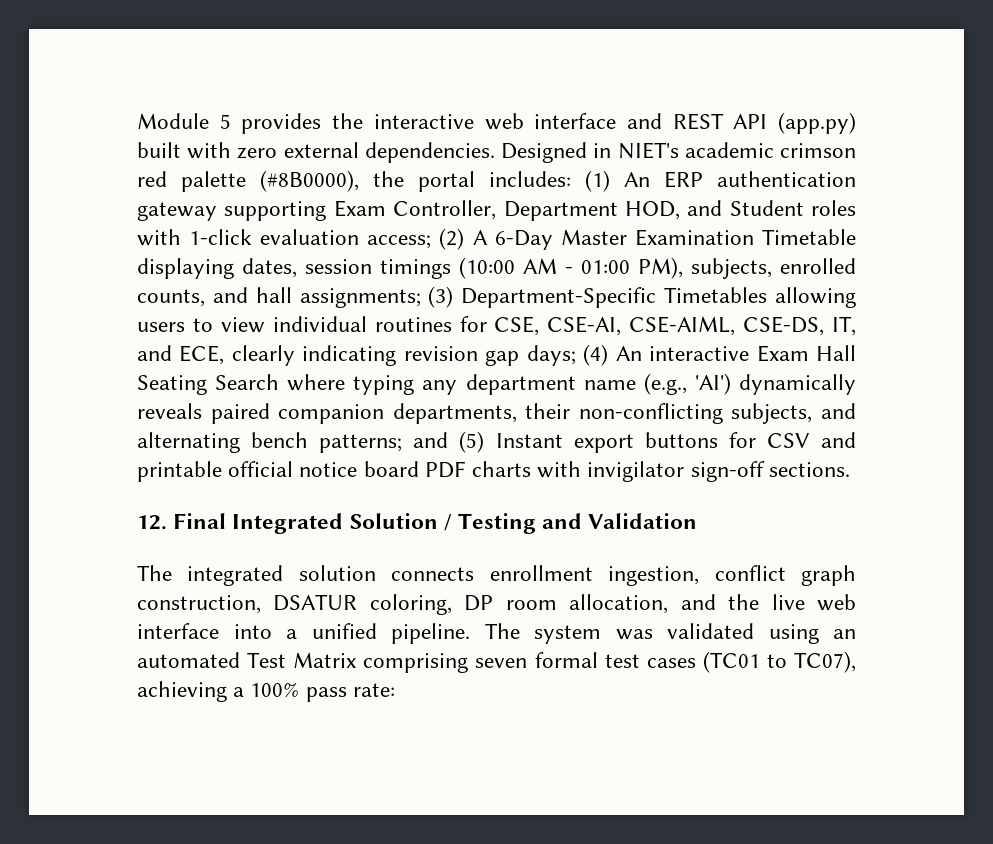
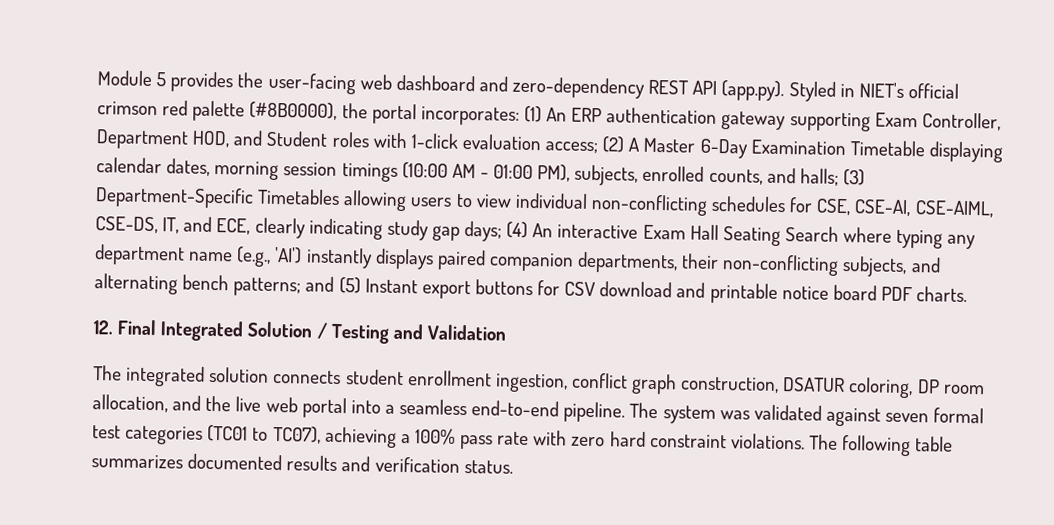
[373,112,856,134] [137,142,588,163] interactive web interface and REST API (app.py) built with zero external dependencies. Designed -> [267,72,836,102] user-facing web dashboard and zero-dependency REST API (app.py). Styled
[684,142,774,158] academic -> [907,83,959,99] official
[489,171,571,187] includes: -> [420,106,520,126] incorporates:
[494,229,627,250] 6-Day Master -> [643,137,748,159] Master 6-Day
[242,258,297,278] dates, -> [96,157,280,181] calendar dates, morning
[255,287,421,308] hall assignments; -> [799,168,839,186] halls;
[374,317,452,332] routines -> [590,194,787,216] non-conflicting schedules
[403,346,478,361] revision -> [386,219,429,241] study
[738,374,856,395] [137,403,202,419] dynamically reveals -> [305,247,434,270] instantly displays
(810, 440) none -> [599,281,673,298] download
[228,461,294,477] official -> (778, 293) none
[472,461,850,482] charts with invigilator sign-off sections. -> [916,286,968,302] charts.
(475, 574) none -> [345,369,404,386] student
[137,623,219,639] interface -> [301,397,347,419] portal
[311,623,377,639] unified -> [399,398,560,417] seamless end-to-end
[768,624,856,644] [137,652,469,673] using an automated Test Matrix comprising -> [825,407,881,427] against
[646,658,696,668] cases -> [125,425,204,445] categories
[352,683,395,697] rate: -> [497,430,954,457] [91,453,513,474] rate with zero hard constraint violations. The following table summarizes documented results and verification status.

